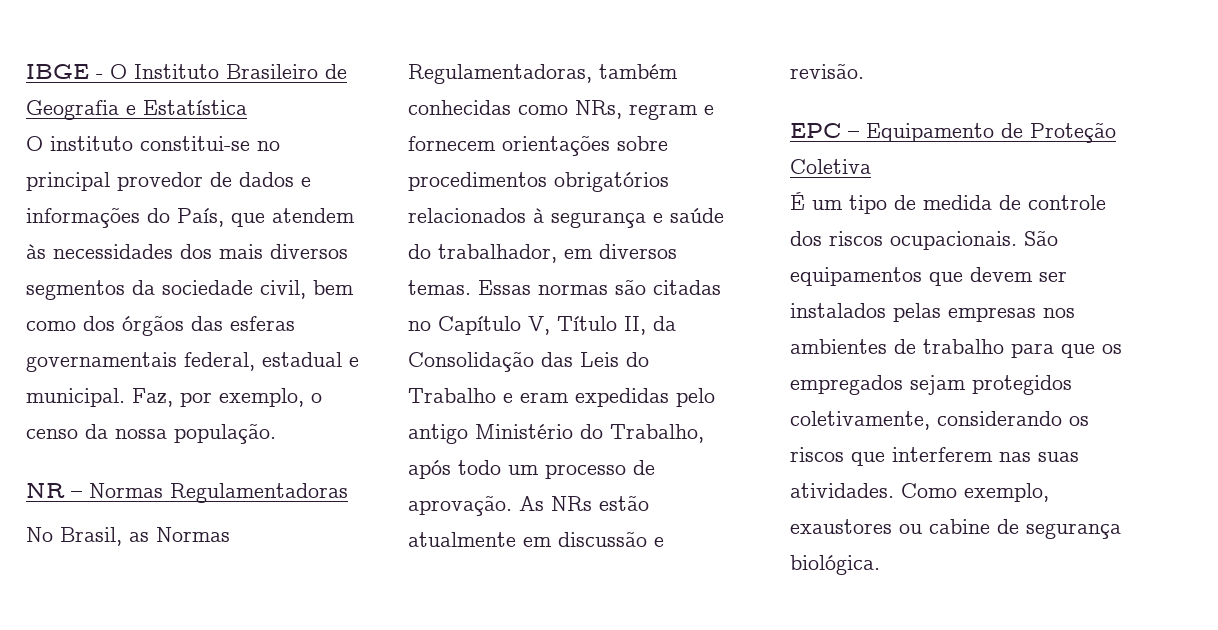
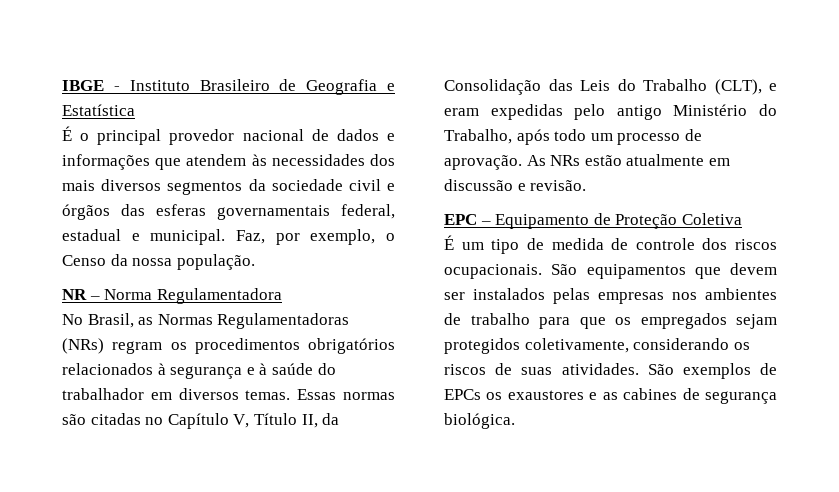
[110,64,127,79] O -> (120, 88) none
[26,136,280,151] O instituto constitui-se no -> [62,126,90,141] É o
(203, 181) none -> [242,129,304,141] nacional
[147,208,224,227] do País, -> (150, 162) none
[260,280,354,299] [26,316,115,331] civil, bem como dos -> [348,179,395,191] civil e
[26,429,78,439] censo -> [62,255,106,266] Censo
[89,483,348,503] Normas Regulamentadoras -> [104,288,282,304] Norma Regulamentadora
[408,64,678,84] [408,100,714,120] [408,135,668,156] Regulamentadoras, também conhecidas como NRs, regram e fornecem orientações sobre -> [217,313,350,329] [62,338,187,354] Regulamentadoras (NRs) regram os
(663, 218) none -> [259,363,268,375] à
[438,244,557,263] trabalhador, -> [62,388,144,400] trabalhador
(496, 395) none -> [714,79,762,95] (CLT),
[851,447,1079,466] [790,483,1049,502] [790,519,990,534] que interferem nas suas atividades. Como exemplo, exaustores ou cabine -> [495,363,777,379] [444,388,678,400] de suas atividades. São exemplos de EPCs os exaustores e as cabines

